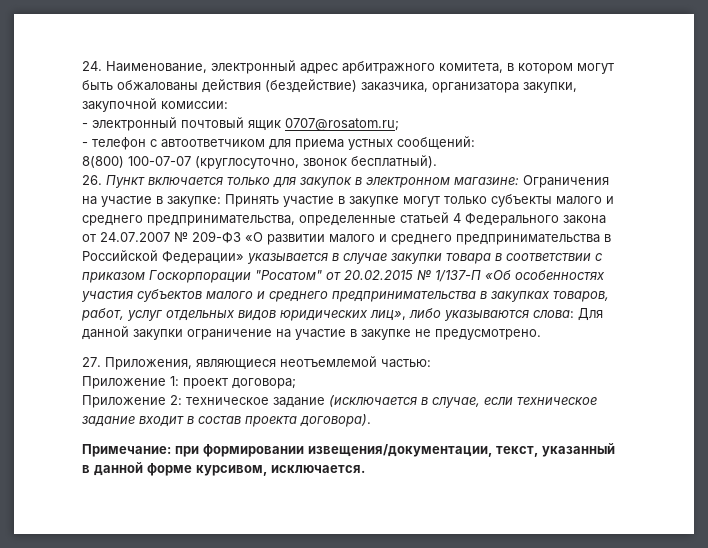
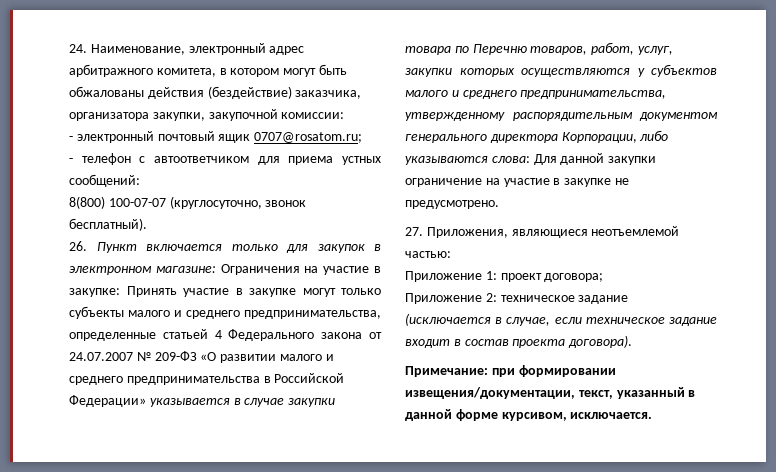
[495,253,603,261] [82,270,605,283] [81,289,609,302] [81,308,406,321] в соответствии с приказом Госкорпорации "Росатом" от 20.02.2015 № 1/137-П «Об особенностях участия субъектов малого и среднего предпринимательства в закупках товаров, работ, услуг отдельных видов юридических лиц», -> [454,42,673,55] [405,64,717,77] [405,90,667,99] [405,112,718,121] [405,132,637,143] по Перечню товаров, работ, услуг, закупки которых осуществляются у субъектов малого и среднего предпринимательства, утвержденному распорядительным документом генерального директора Корпорации,

